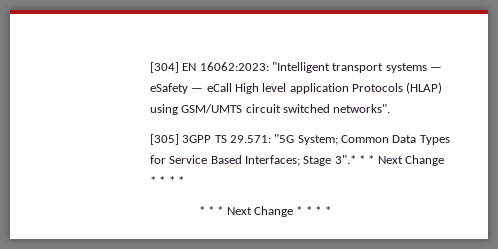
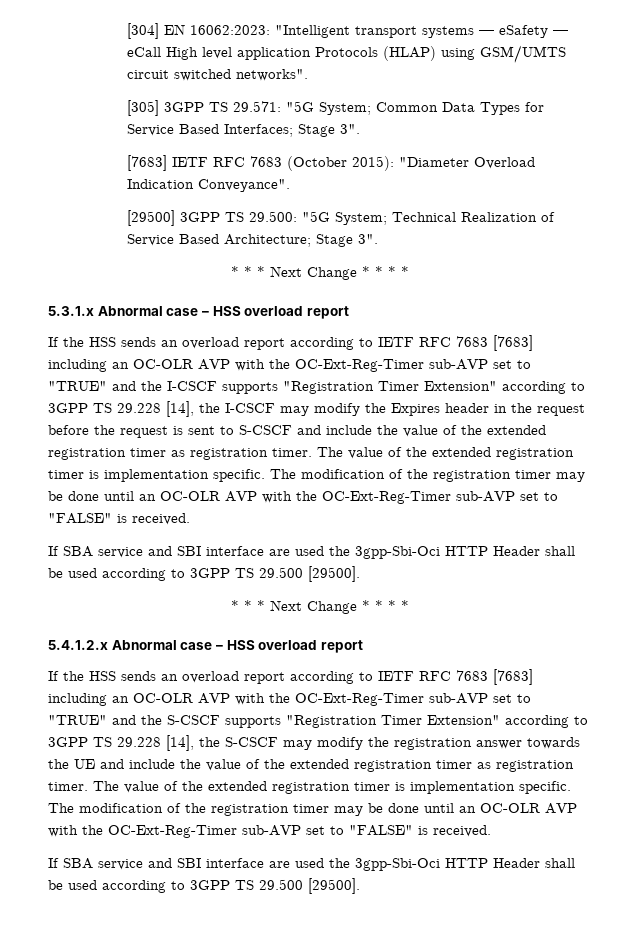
[334,155,445,166] [149,176,184,185] [198,206,331,217] 3".* * * Next Change * * * * // * * * Next Change * * * * -> [340,124,361,134] [127,155,536,171] [127,179,291,192] [127,210,556,226] [127,234,379,247] [230,266,409,280] [48,306,349,319] [48,335,533,351] [48,359,531,372] [48,381,585,394] [48,401,585,417] [48,425,546,438] [48,447,574,460] [48,469,585,482] [48,491,558,504] [48,513,190,525] [48,546,575,559] [48,566,360,582] [230,600,409,614] [48,640,363,653] [48,669,533,685] [48,693,531,706] [48,715,588,728] [48,735,580,751] [48,759,574,772] [48,781,571,794] [48,803,577,816] [48,825,491,838] [48,858,575,871] [48,878,360,894] 3". // [7683] IETF RFC 7683 (October 2015): "Diameter Overload Indication Conveyance". // [29500] 3GPP TS 29.500: "5G System; Technical Realization of Service Based Architecture; Stage 3". // * * * Next Change * * * * // 5.3.1.x Abnormal case – HSS overload report // If the HSS sends an overload report according to IETF RFC 7683 [7683] including an OC-OLR AVP with the OC-Ext-Reg-Timer sub-AVP set to "TRUE" and the I-CSCF supports "Registration Timer Extension" according to 3GPP TS 29.228 [14], the I-CSCF may modify the Expires header in the request before the request is sent to S-CSCF and include the value of the extended registration timer as registration timer. The value of the extended registration timer is implementation specific. The modification of the registration timer may be done until an OC-OLR AVP with the OC-Ext-Reg-Timer sub-AVP set to "FALSE" is received. // If SBA service and SBI interface are used the 3gpp-Sbi-Oci HTTP Header shall be used according to 3GPP TS 29.500 [29500]. // * * * Next Change * * * * // 5.4.1.2.x Abnormal case – HSS overload report // If the HSS sends an overload report according to IETF RFC 7683 [7683] including an OC-OLR AVP with the OC-Ext-Reg-Timer sub-AVP set to "TRUE" and the S-CSCF supports "Registration Timer Extension" according to 3GPP TS 29.228 [14], the S-CSCF may modify the registration answer towards the UE and include the value of the extended registration timer as registration timer. The value of the extended registration timer is implementation specific. The modification of the registration timer may be done until an OC-OLR AVP with the OC-Ext-Reg-Timer sub-AVP set to "FALSE" is received. // If SBA service and SBI interface are used the 3gpp-Sbi-Oci HTTP Header shall be used according to 3GPP TS 29.500 [29500].

